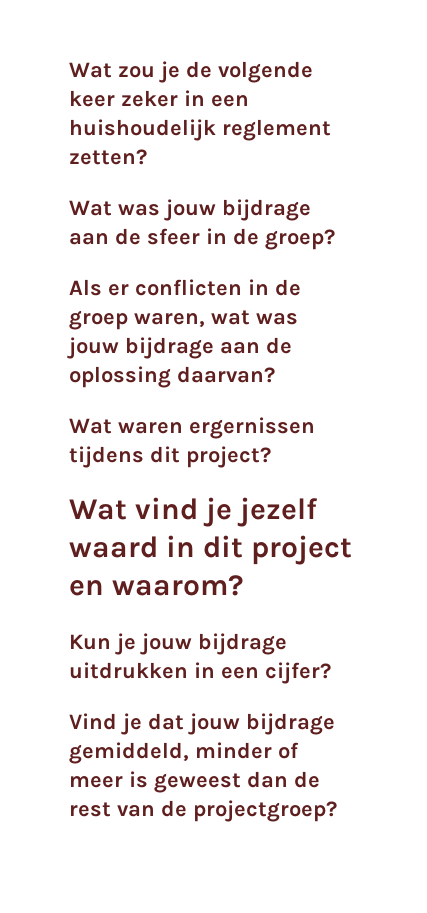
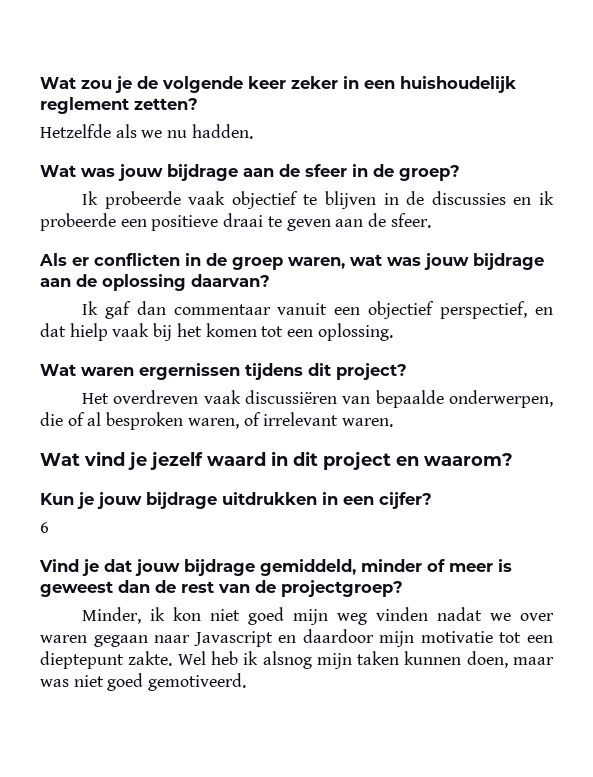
(147, 157) none -> [40,124,253,139] // Hetzelfde als we nu hadden.
(335, 239) none -> [81,191,554,209] [40,213,431,231] // Ik probeerde vaak objectief te blijven in de discussies en ik probeerde een positieve draai te geven aan de sfeer.
(275, 374) none -> [81,301,553,319] [40,323,393,341] // Ik gaf dan commentaar vanuit een objectief perspectief, en dat hielp vaak bij het komen tot een oplossing.
(271, 457) none -> [81,390,553,408] [40,412,394,430] // Het overdreven vaak discussiëren van bepaalde onderwerpen, die of al besproken waren, of irrelevant waren.
(331, 673) none -> [40,522,49,533] // 6
(337, 811) none -> [81,607,554,625] [40,629,553,647] [40,651,555,669] [40,673,247,691] // Minder, ik kon niet goed mijn weg vinden nadat we over waren gegaan naar Javascript en daardoor mijn motivatie tot een dieptepunt zakte. Wel heb ik alsnog mijn taken kunnen doen, maar was niet goed gemotiveerd.

